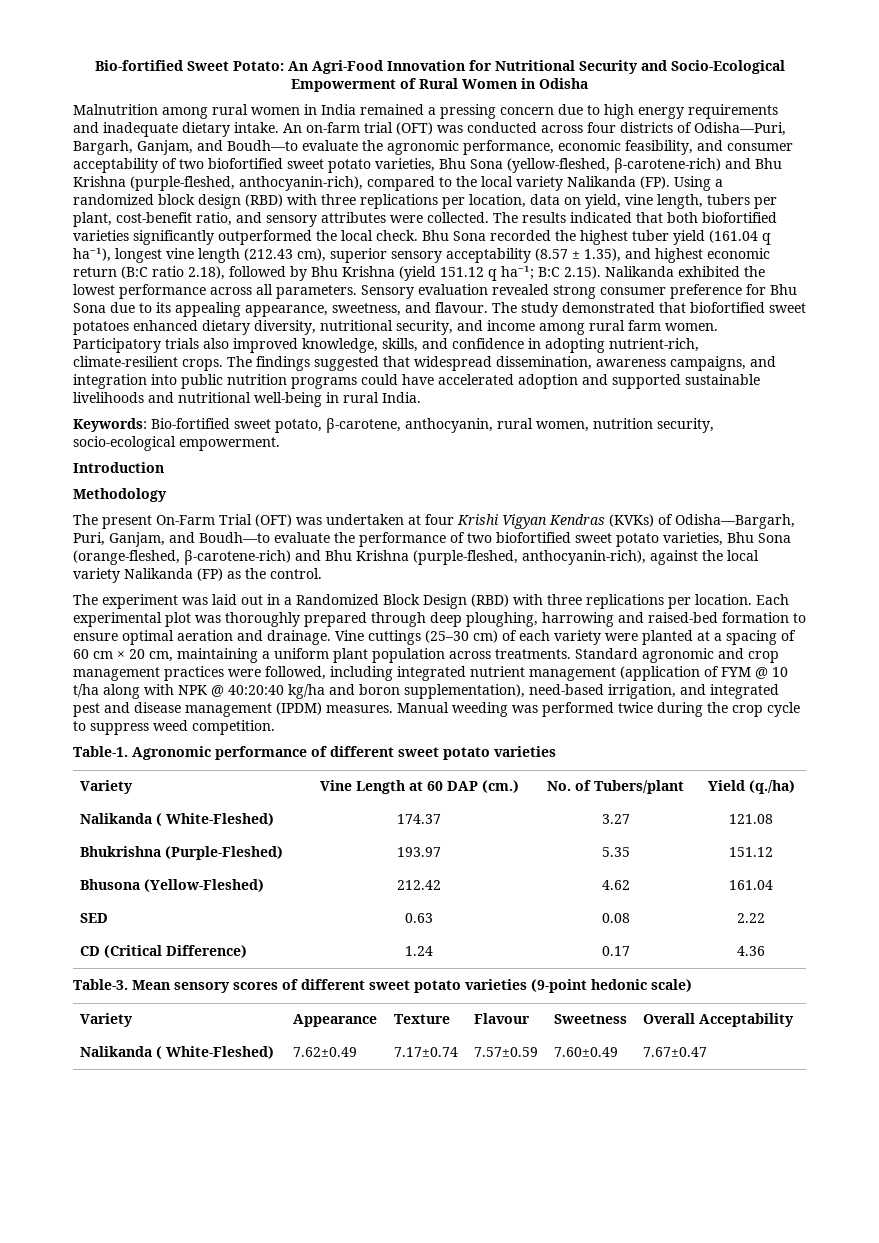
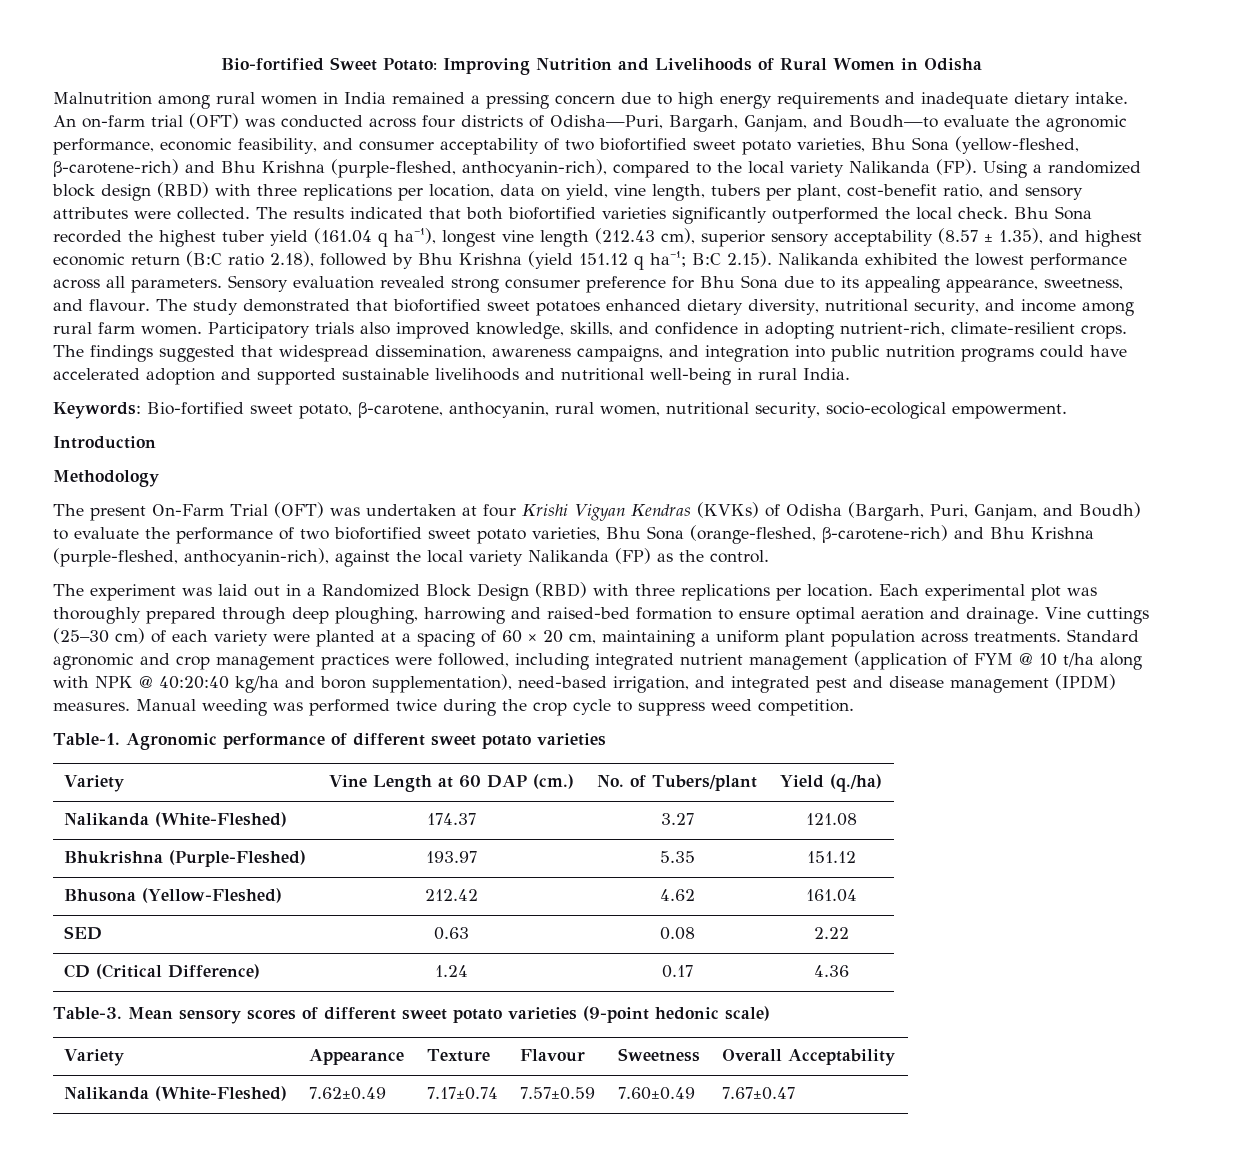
[287,60,785,74] [291,79,396,92] An Agri-Food Innovation for Nutritional Security and Socio-Ecological Empowerment -> [443,58,753,75] Improving Nutrition and Livelihoods
[593,418,653,429] nutrition -> [666,402,749,415] nutritional
[675,514,795,529] Odisha—Bargarh, -> [785,502,924,521] Odisha (Bargarh,
[199,532,270,543] Boudh—to -> [1078,502,1141,518] [53,529,68,540] Boudh) to
[93,651,113,659] cm -> (522, 636) none
[156,813,275,826] ( White-Fleshed) -> [154,812,287,827] (White-Fleshed)
[156,1046,275,1059] ( White-Fleshed) -> [154,1086,287,1101] (White-Fleshed)

